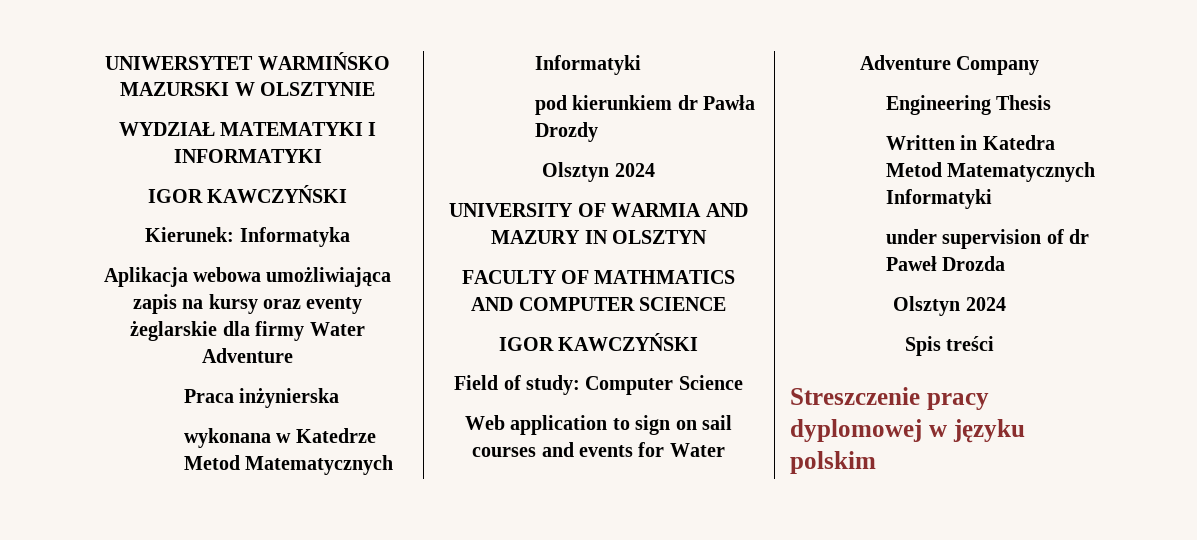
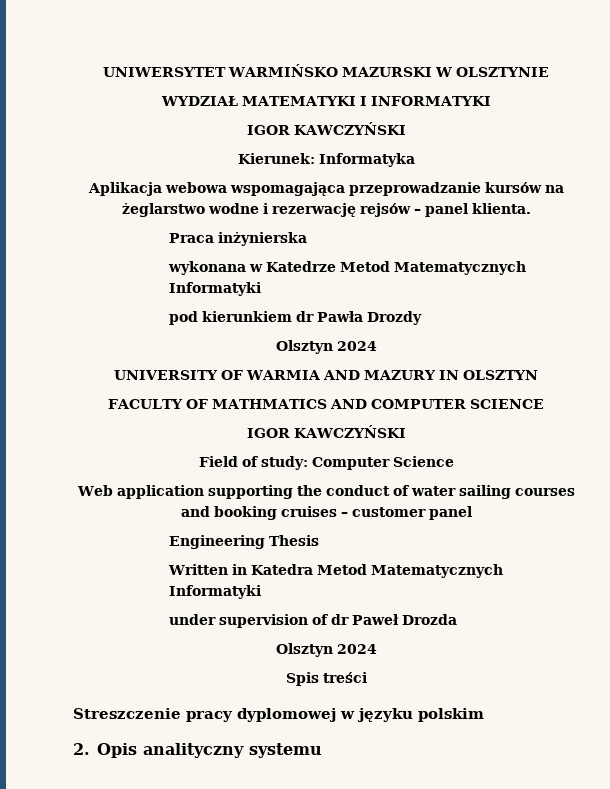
[266,267,392,287] [132,294,363,314] [130,321,365,341] [202,348,293,363] umożliwiająca zapis na kursy oraz eventy żeglarskie dla firmy Water Adventure -> [229,182,564,196] [121,203,531,217] wspomagająca przeprowadzanie kursów na żeglarstwo wodne i rezerwację rejsów – panel klienta.
[612,415,732,435] [472,442,725,457] [859,55,1040,75] to sign on sail courses and events for Water Adventure Company -> [207,485,575,499] [180,506,472,520] supporting the conduct of water sailing courses and booking cruises – customer panel
(876, 462) none -> [73,743,322,758] // 2. Opis analityczny systemu

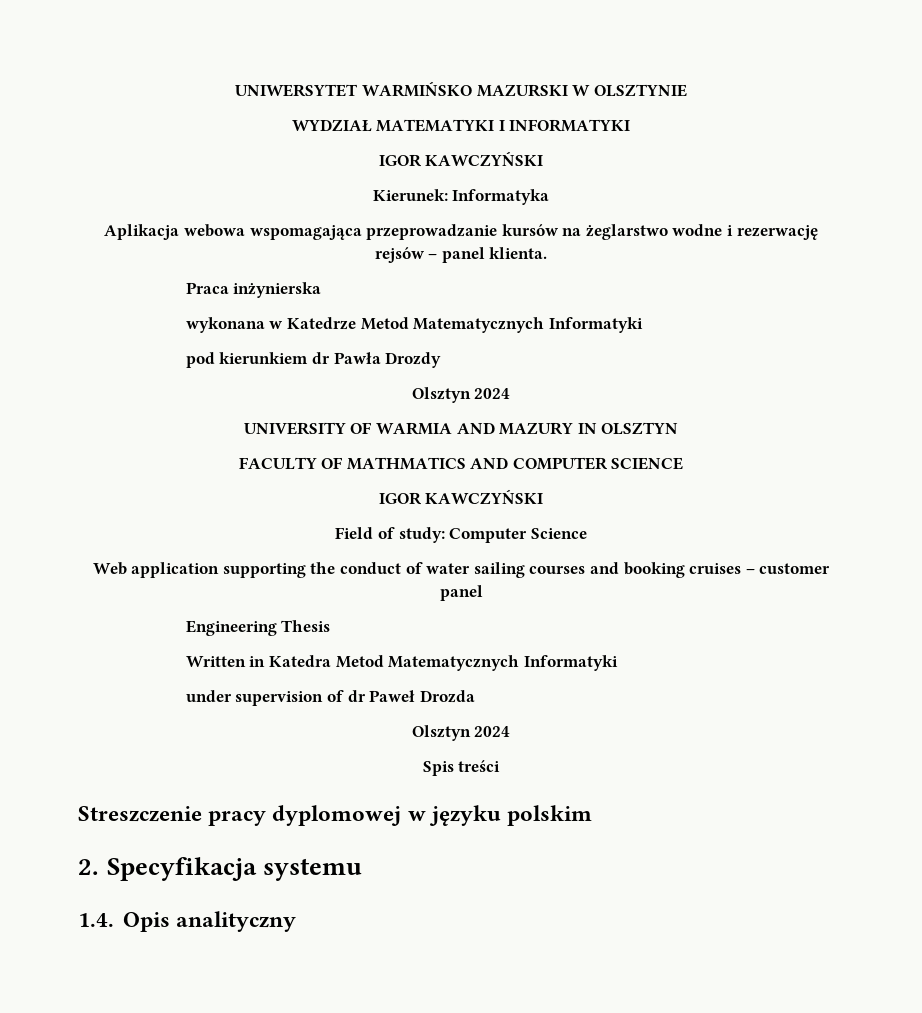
(90, 749) none -> [106,857,362,881] [78,913,114,927] Specyfikacja systemu // 1.4.
[248,743,322,758] systemu -> (296, 921) none

